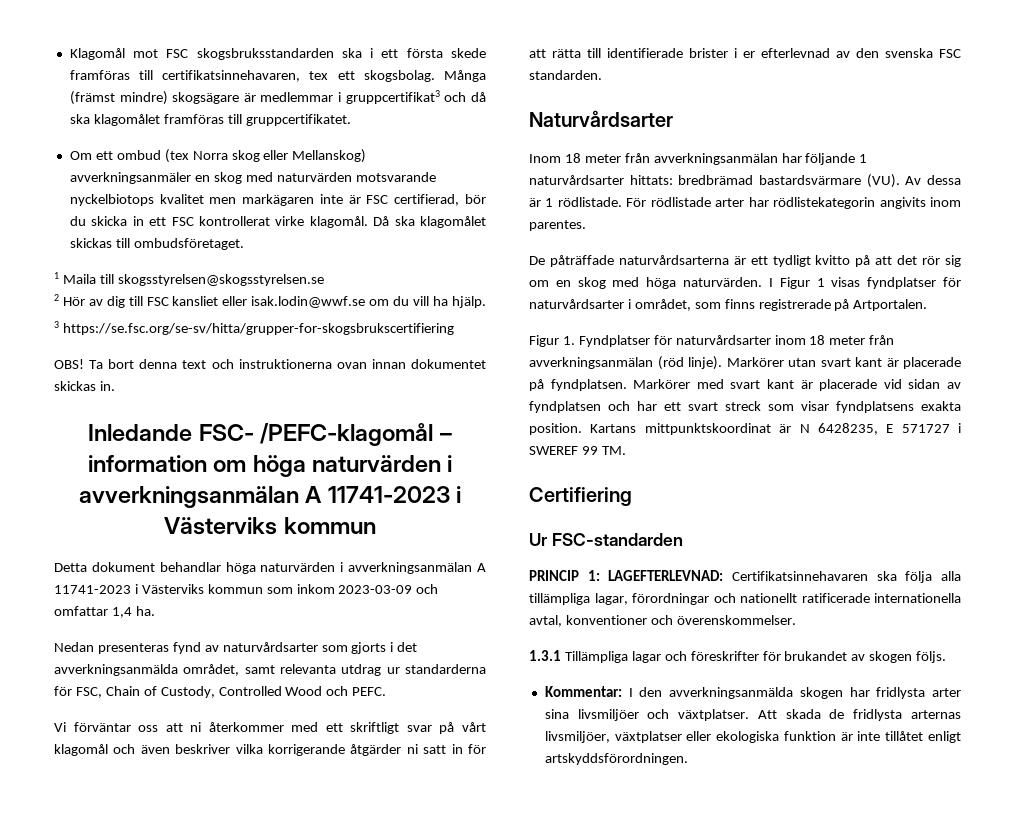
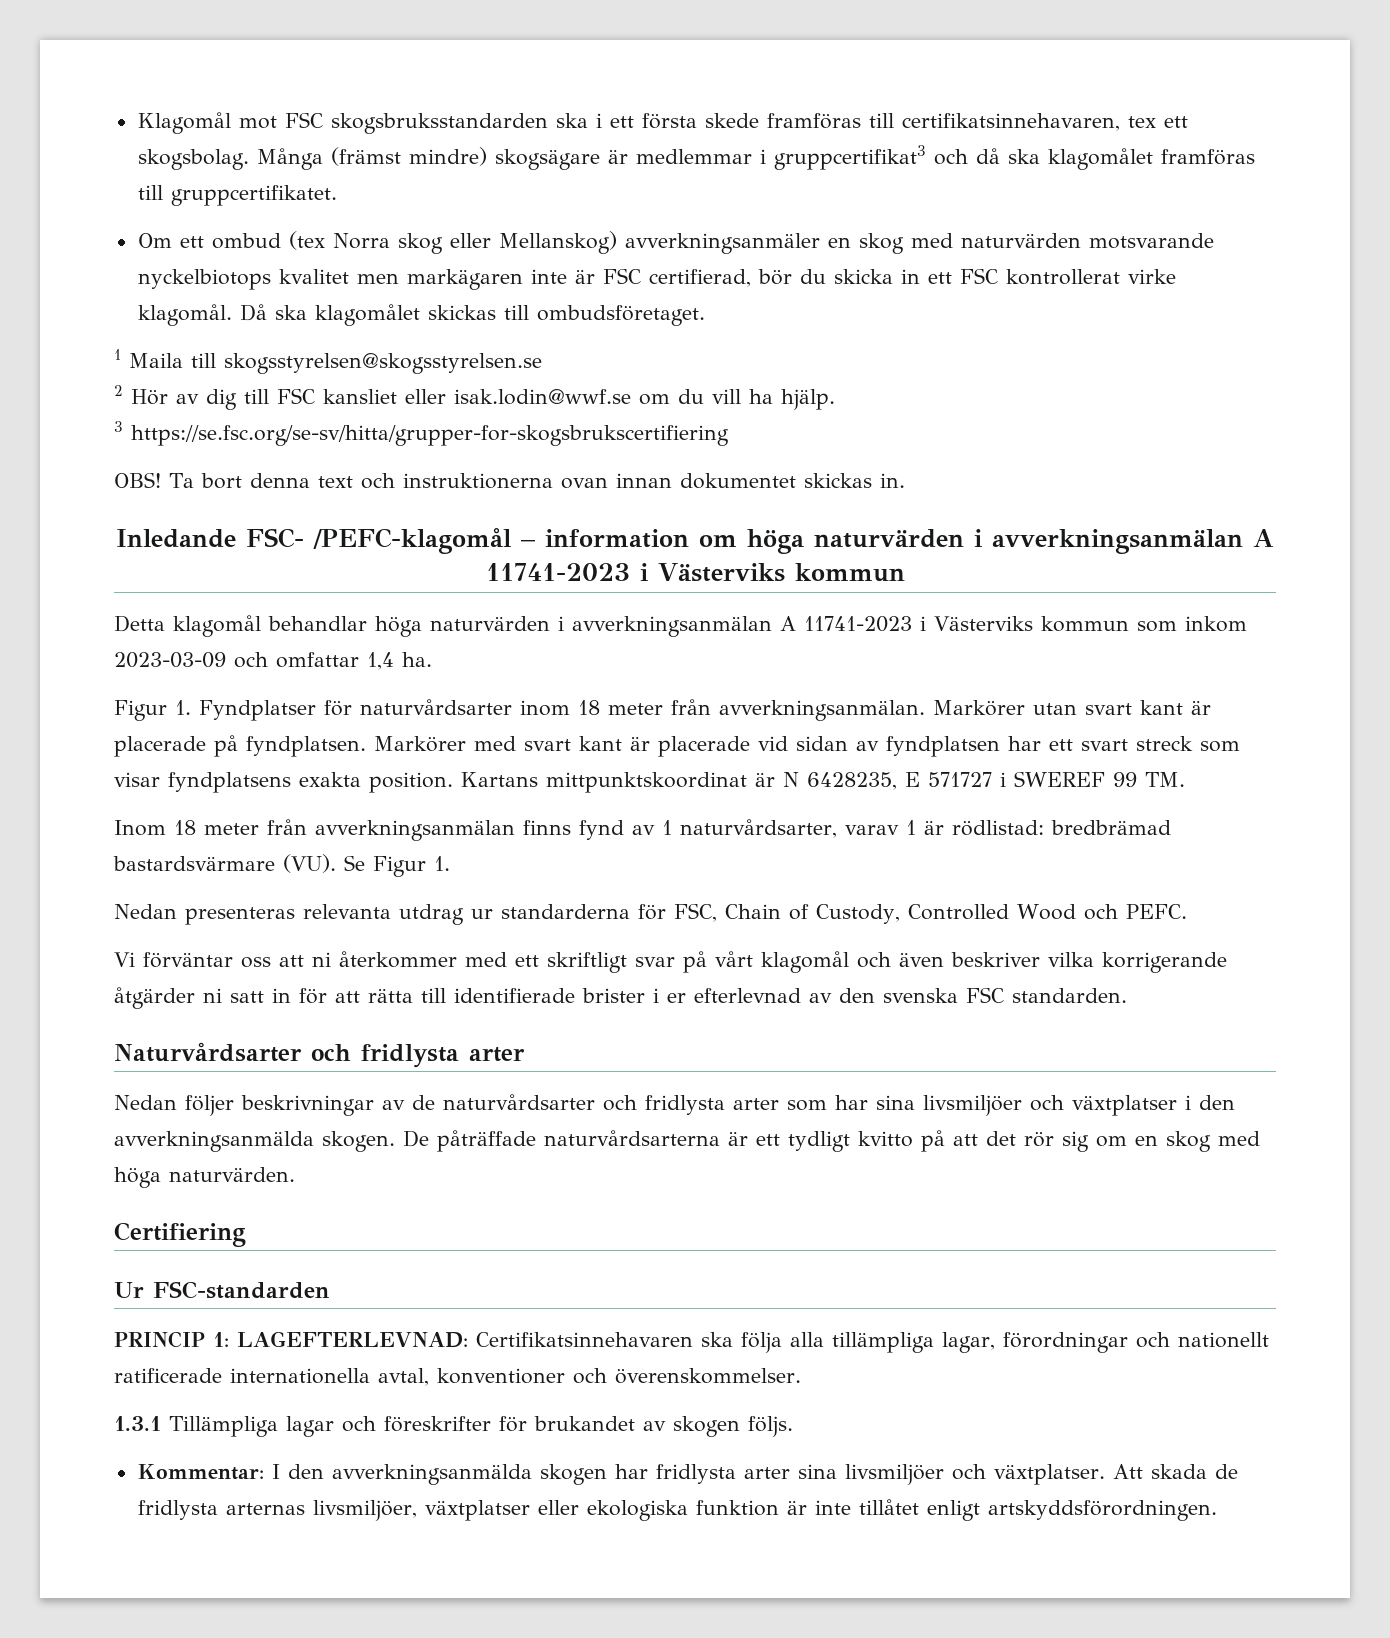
[91,562,155,572] dokument -> [173,615,261,637] klagomål
[54,642,418,654] [54,664,275,676] Nedan presenteras fynd av naturvårdsarter som gjorts i det avverkningsanmälda området, samt -> [114,699,1211,721] [114,735,1240,757] [114,771,1185,793] [114,819,1171,841] [113,854,450,877] [114,904,295,925] Figur 1. Fyndplatser för naturvårdsarter inom 18 meter från avverkningsanmälan. Markörer utan svart kant är placerade på fyndplatsen. Markörer med svart kant är placerade vid sidan av fyndplatsen har ett svart streck som visar fyndplatsens exakta position. Kartans mittpunktskoordinat är N 6428235, E 571727 i SWEREF 99 TM. // Inom 18 meter från avverkningsanmälan finns fynd av 1 naturvårdsarter, varav 1 är rödlistad: bredbrämad bastardsvärmare (VU). Se Figur 1. // Nedan presenteras
[529,153,868,165] [529,174,961,188] [529,197,961,209] [529,220,586,231] // Inom 18 meter från avverkningsanmälan har följande 1 naturvårdsarter hittats: bredbrämad bastardsvärmare (VU). Av dessa är 1 rödlistade. För rödlistade arter har rödlistekategorin angivits inom parentes. // -> [311,1044,525,1068] [114,1094,1235,1116] [114,1131,395,1152] och fridlysta arter // Nedan följer beskrivningar av de naturvårdsarter och fridlysta arter som har sina livsmiljöer och växtplatser i den avverkningsanmälda skogen.
[768,277,961,289] [529,299,928,311] [529,335,895,347] [529,356,961,370] [529,379,962,391] [529,401,961,413] [529,423,961,435] [529,446,626,455] I Figur 1 visas fyndplatser för naturvårdsarter i området, som finns registrerade på Artportalen. // Figur 1. Fyndplatser för naturvårdsarter inom 18 meter från avverkningsanmälan (röd linje). Markörer utan svart kant är placerade på fyndplatsen. Markörer med svart kant är placerade vid sidan av fyndplatsen och har ett svart streck som visar fyndplatsens exakta position. Kartans mittpunktskoordinat är N 6428235, E 571727 i SWEREF 99 TM. -> (295, 1174) none

